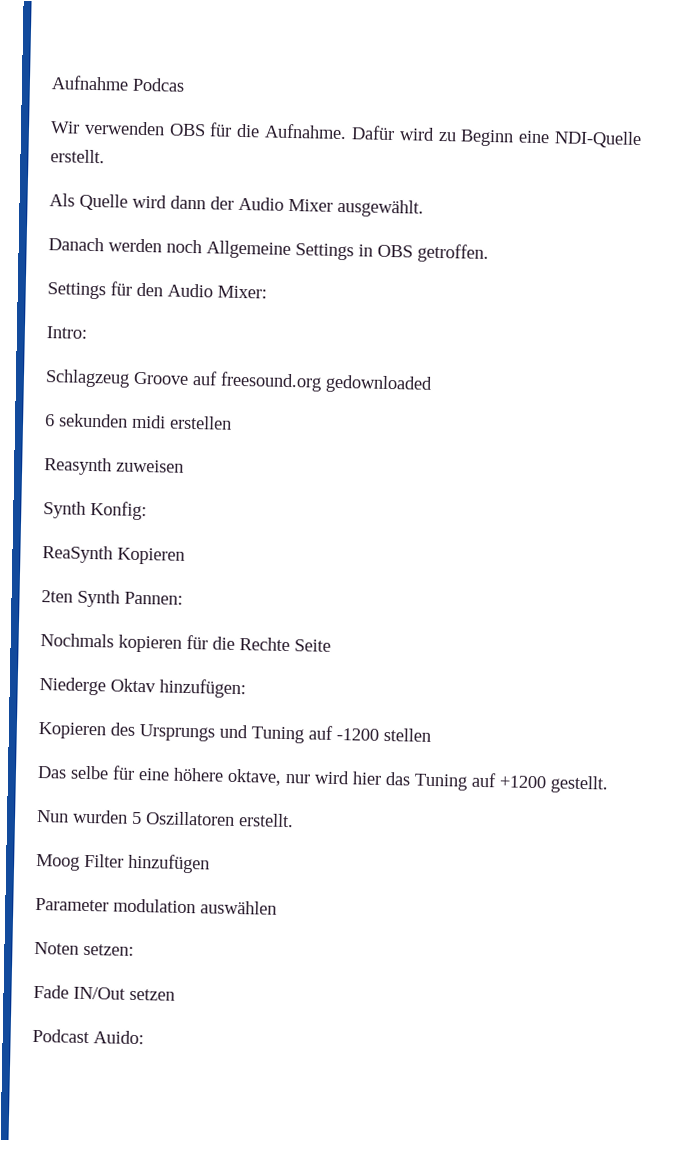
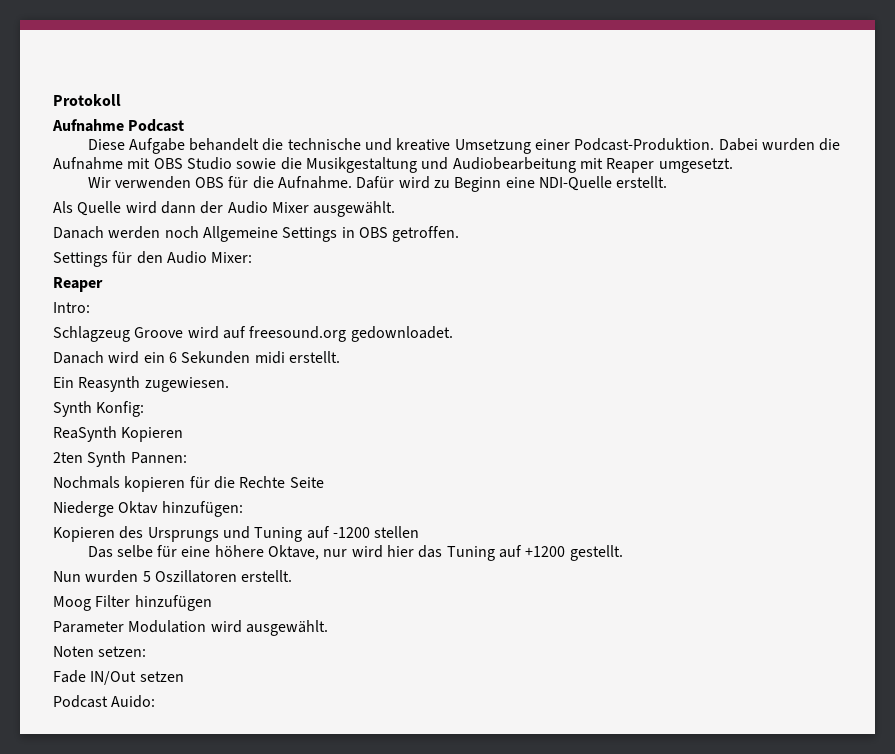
[51,75,185,92] Aufnahme Podcas -> [53,94,121,106] [52,119,185,132] [87,138,841,154] [53,157,733,173] Protokoll // Aufnahme Podcast // Diese Aufgabe behandelt die technische und kreative Umsetzung einer Podcast-Produktion. Dabei wurden die Aufnahme mit OBS Studio sowie die Musikgestaltung und Audiobearbeitung mit Reaper umgesetzt.
(267, 292) none -> [53,277,103,292] // Reaper
(189, 378) none -> [187,326,219,339] wird
[325,374,433,394] [44,413,232,430] [44,457,184,476] gedownloaded // 6 sekunden midi erstellen // Reasynth zuweisen -> [350,326,453,342] [53,351,340,364] [53,376,229,392] gedownloadet. // Danach wird ein 6 Sekunden midi erstellt. // Ein Reasynth zugewiesen.
[227,768,282,786] oktave, -> [268,545,320,560] Oktave,
[113,898,277,915] modulation auswählen -> [128,620,328,636] Modulation wird ausgewählt.

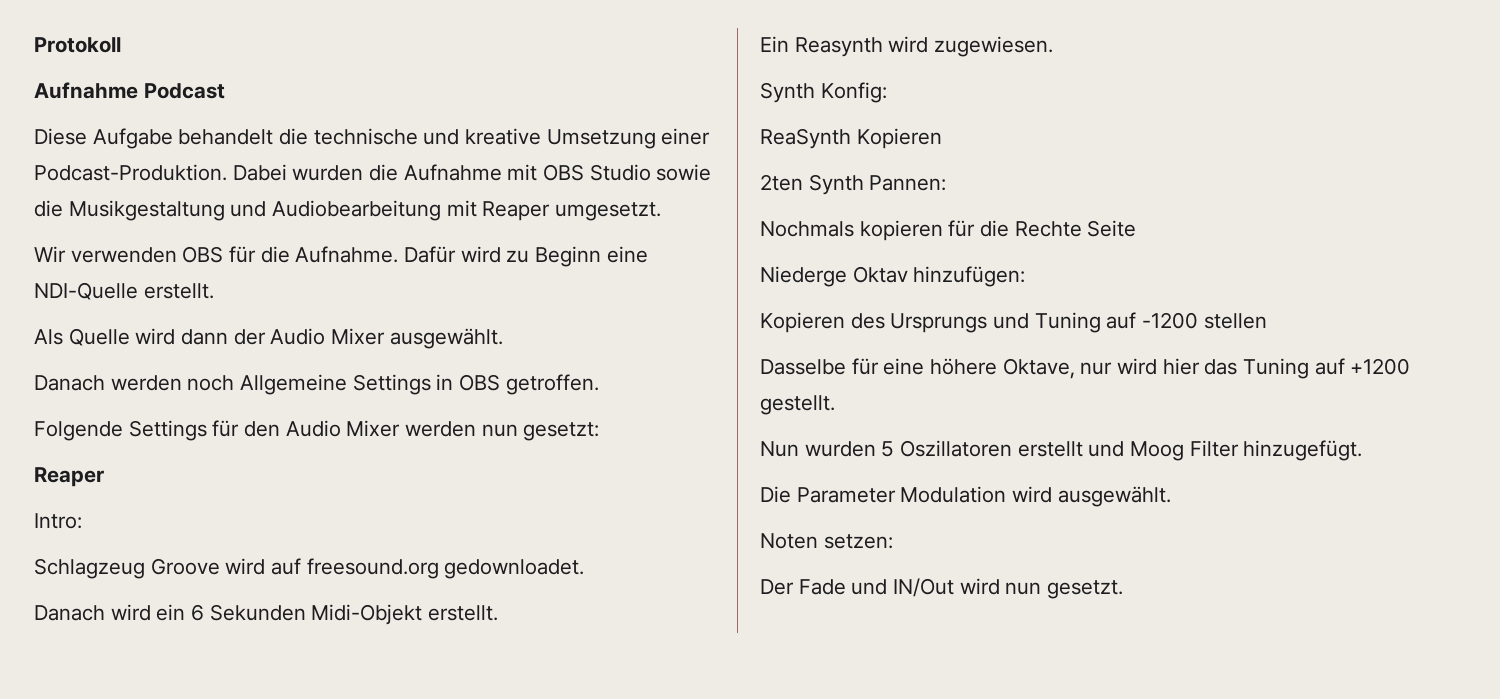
(460, 234) none -> [34,421,123,441] Folgende
[211,252,253,263] Mixer: -> [346,420,600,441] Mixer werden nun gesetzt:
[254,351,285,364] midi -> [311,604,423,625] Midi-Objekt
(141, 384) none -> [888,36,929,53] wird
[87,545,153,558] Das selbe -> [760,359,846,375] Dasselbe
[241,570,293,582] [53,595,212,611] erstellt. // Moog Filter hinzufügen // -> [1017,440,1363,461] [760,486,791,503] erstellt und Moog Filter hinzugefügt. // Die
[53,670,184,685] [53,695,156,708] Fade IN/Out setzen // Podcast Auido: -> [760,578,1124,599] Der Fade und IN/Out wird nun gesetzt.

